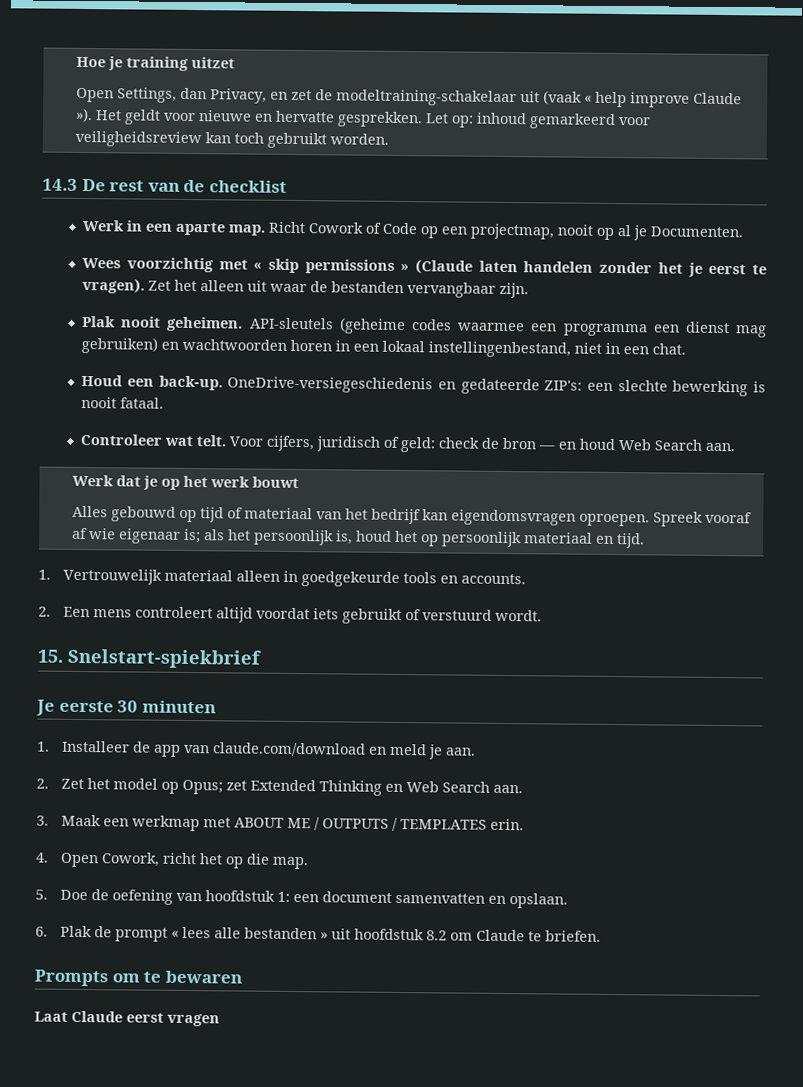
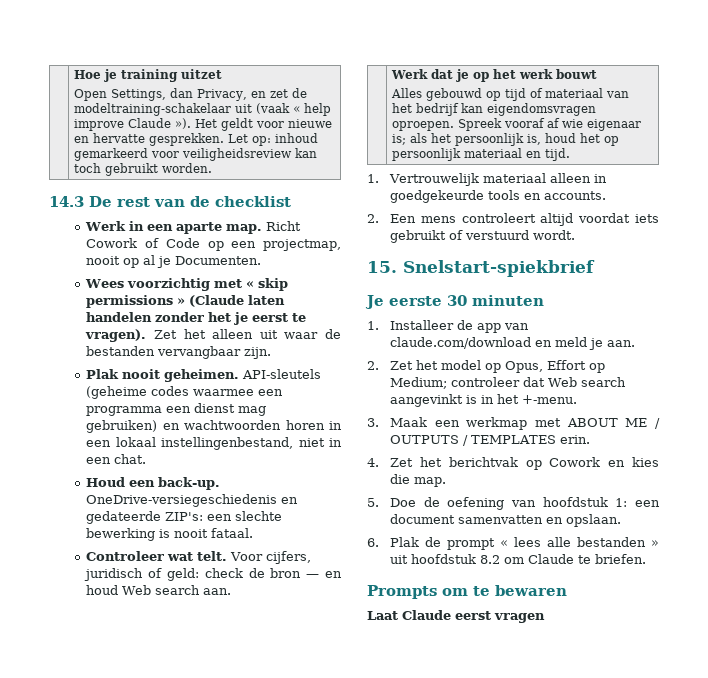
[654,439,703,451] Search -> [155,585,201,595] search
[182,779,524,796] Opus; zet Extended Thinking en Web Search aan. -> [505,360,606,373] [390,377,627,389] [390,394,578,407] Opus, Effort op Medium; controleer dat Web search aangevinkt is in het +-menu.
[60,852,245,869] Open Cowork, richt het op -> [390,457,659,470] Zet het berichtvak op Cowork en kies

